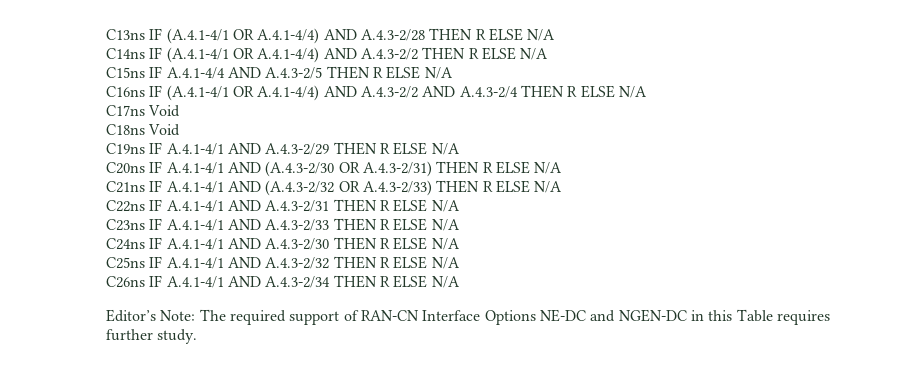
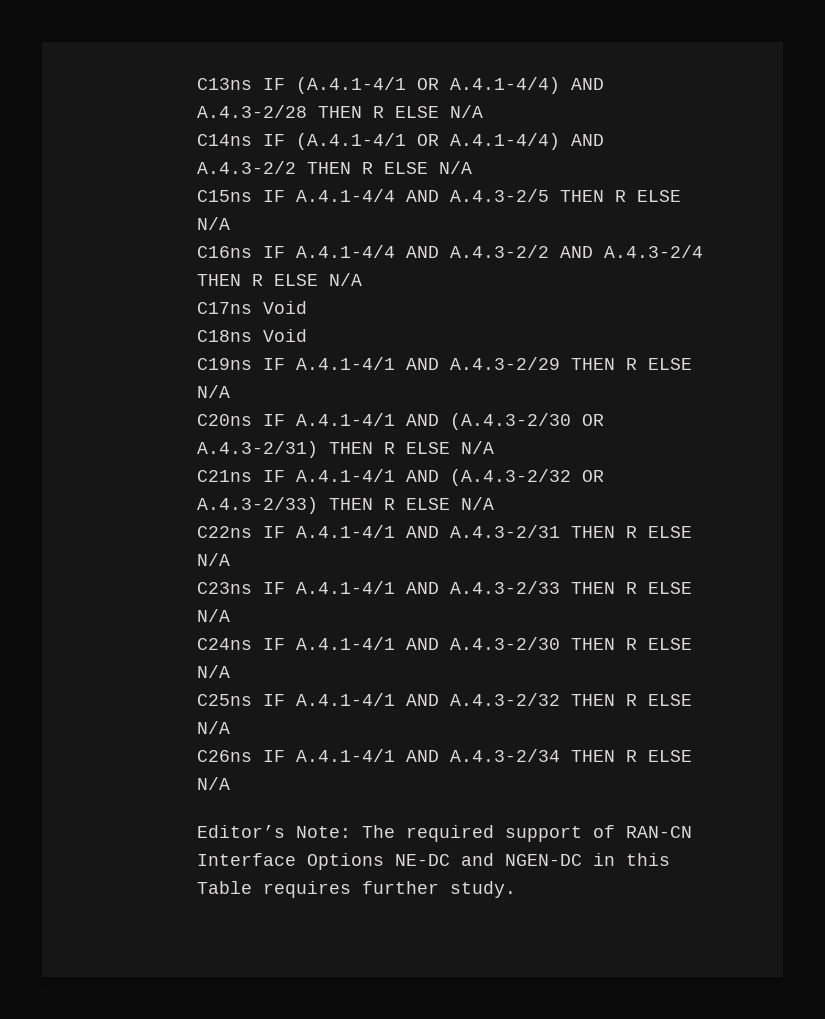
[166,85,320,101] (A.4.1-4/1 OR A.4.1-4/4) -> [295,245,395,258] A.4.1-4/4

